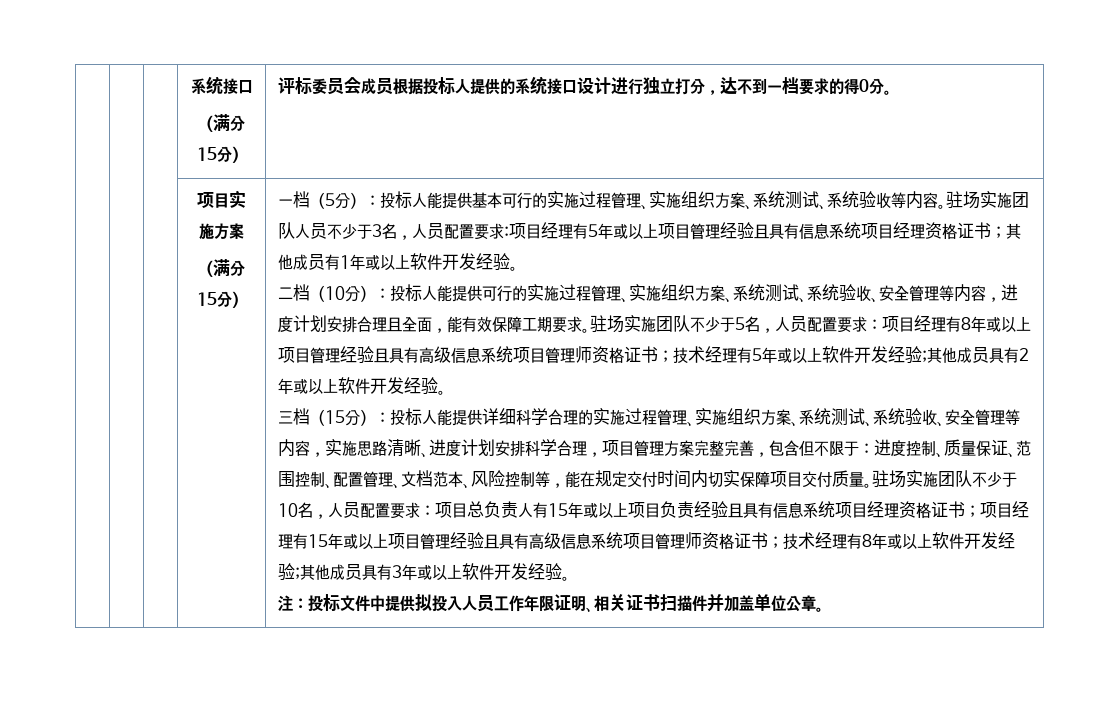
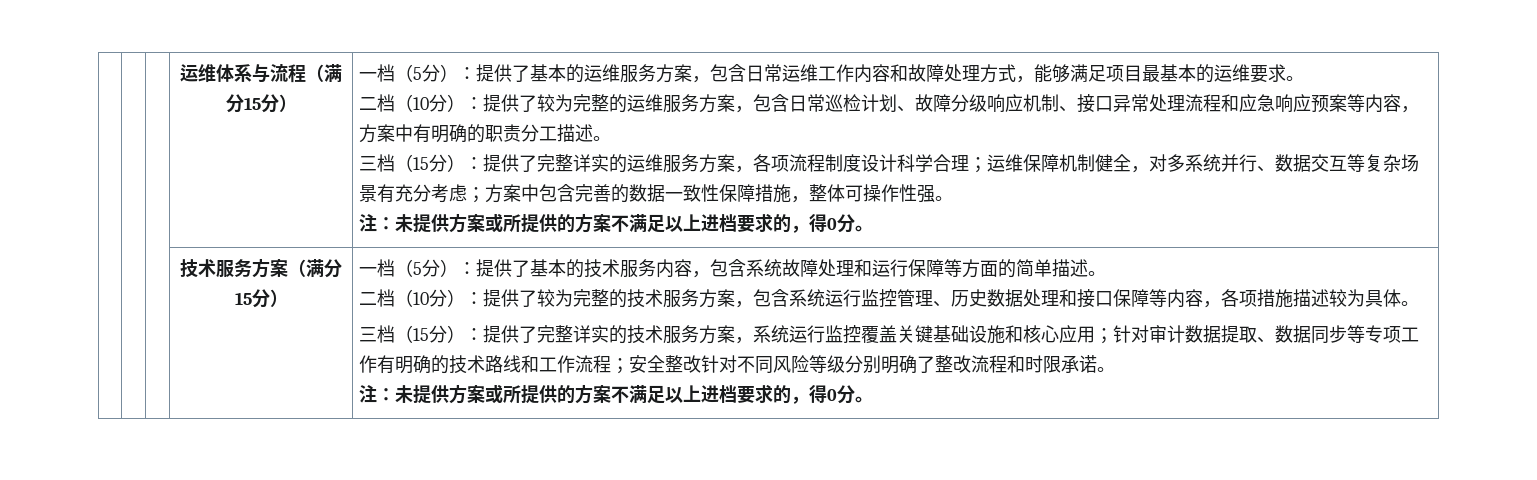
[190,76,253,95] [198,114,245,132] [196,146,247,163] [277,76,892,95] [197,190,246,208] [199,223,244,240] [198,259,245,277] [196,291,247,308] [277,191,1029,210] [277,222,1021,240] [277,253,518,271] [277,284,1018,303] [277,315,1031,333] [277,346,1029,364] [277,377,446,395] [277,408,1020,427] [277,439,1031,458] [277,470,1017,489] [277,501,1029,519] [277,532,1015,550] [277,563,570,581] [277,593,816,612] | | | 系统接口 // （满分15分） | 评标委员会成员根据投标人提供的系统接口设计进行独立打分，达不到一档要求的得0分。 // | | | 项目实施方案 // （满分15分） | 一档（5分）：投标人能提供基本可行的实施过程管理、实施组织方案、系统测试、系统验收等内容。驻场实施团队人员不少于3名，人员配置要求:项目经理有5年或以上项目管理经验且具有信息系统项目经理资格证书；其他成员有1年或以上软件开发经验。 // 二档（10分）：投标人能提供可行的实施过程管理、实施组织方案、系统测试、系统验收、安全管理等内容，进度计划安排合理且全面，能有效保障工期要求。驻场实施团队不少于5名，人员配置要求：项目经理有8年或以上项目管理经验且具有高级信息系统项目管理师资格证书；技术经理有5年或以上软件开发经验;其他成员具有2年或以上软件开发经验。 // 三档（15分）：投标人能提供详细科学合理的实施过程管理、实施组织方案、系统测试、系统验收、安全管理等内容，实施思路清晰、进度计划安排科学合理，项目管理方案完整完善，包含但不限于：进度控制、质量保证、范围控制、配置管理、文档范本、风险控制等，能在规定交付时间内切实保障项目交付质量。驻场实施团队不少于10名，人员配置要求：项目总负责人有15年或以上项目负责经验且具有信息系统项目经理资格证书；项目经理有15年或以上项目管理经验且具有高级信息系统项目管理师资格证书；技术经理有8年或以上软件开发经验;其他成员具有3年或以上软件开发经验。 // 注：投标文件中提供拟投入人员工作年限证明、相关证书扫描件并加盖单位公章 -> [180,64,342,83] [225,94,297,113] [359,64,1305,83] [359,94,1420,113] [359,124,612,143] [359,154,1420,173] [359,184,954,203] [359,213,874,233] [180,258,342,278] [234,289,288,308] [359,259,1107,278] [359,289,1420,308] [359,325,1420,344] [359,355,1116,374] [359,384,856,404] | | | 运维体系与流程（满分15分） | 一档（5分）：提供了基本的运维服务方案，包含日常运维工作内容和故障处理方式，能够满足项目最基本的运维要求。 // 二档（10分）：提供了较为完整的运维服务方案，包含日常巡检计划、故障分级响应机制、接口异常处理流程和应急响应预案等内容，方案中有明确的职责分工描述。 // 三档（15分）：提供了完整详实的运维服务方案，各项流程制度设计科学合理；运维保障机制健全，对多系统并行、数据交互等复杂场景有充分考虑；方案中包含完善的数据一致性保障措施，整体可操作性强。 // 注：未提供方案或所提供的方案不满足以上进档要求的，得0分。 // | | | 技术服务方案（满分15分） | 一档（5分）：提供了基本的技术服务内容，包含系统故障处理和运行保障等方面的简单描述。 // 二档（10分）：提供了较为完整的技术服务方案，包含系统运行监控管理、历史数据处理和接口保障等内容，各项措施描述较为具体。 // 三档（15分）：提供了完整详实的技术服务方案，系统运行监控覆盖关键基础设施和核心应用；针对审计数据提取、数据同步等专项工作有明确的技术路线和工作流程；安全整改针对不同风险等级分别明确了整改流程和时限承诺。 // 注：未提供方案或所提供的方案不满足以上进档要求的，得0分

